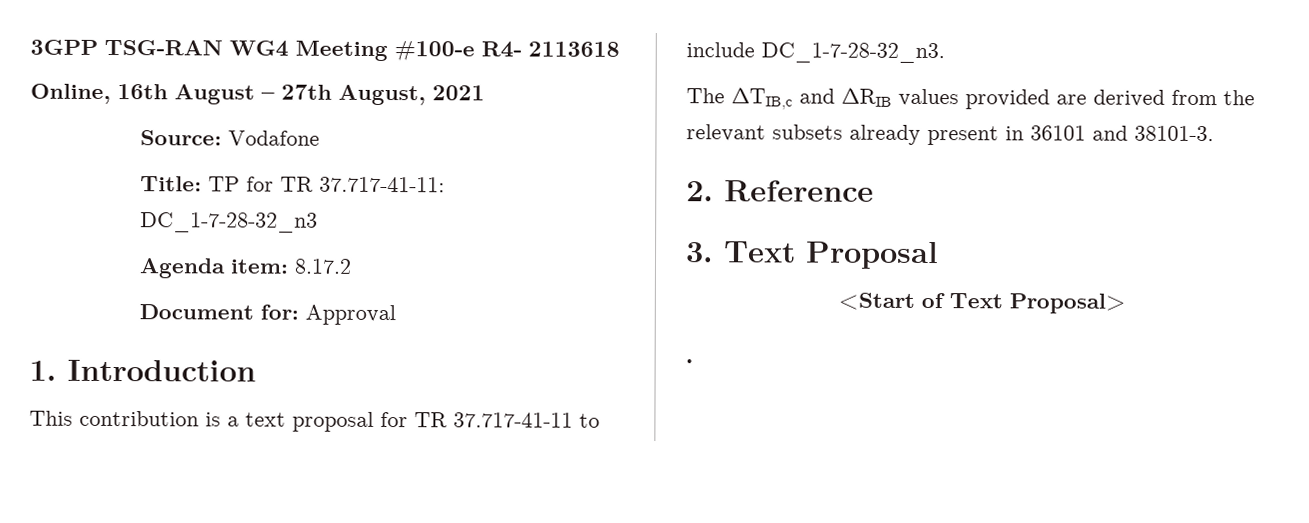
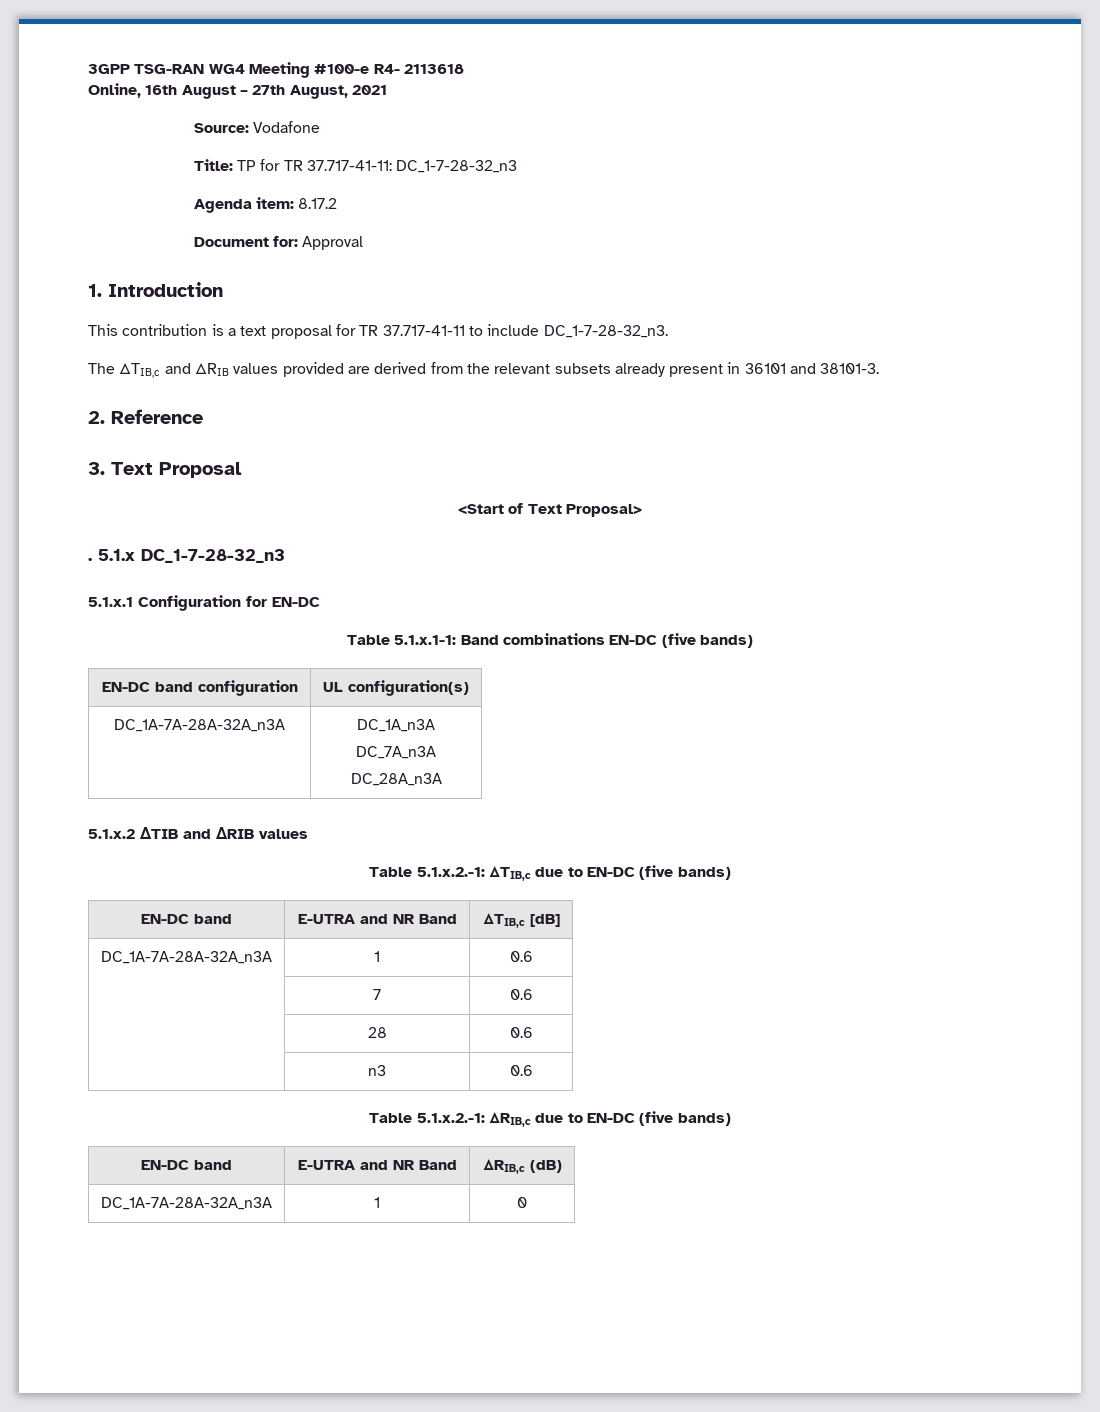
(694, 361) none -> [98,549,285,563] [88,595,320,611] [347,633,753,648] [101,680,298,696] [323,680,469,696] [114,719,285,732] [357,719,436,732] [356,746,436,759] [350,773,442,786] [88,827,308,839] [369,865,731,881] [141,914,232,924] [297,914,457,924] [482,913,560,928] [101,951,272,964] [374,951,381,962] [509,951,533,962] [373,989,382,1000] [509,989,533,1000] [367,1027,387,1038] [509,1027,533,1038] [368,1065,387,1076] [509,1065,533,1076] [369,1111,731,1127] [141,1160,232,1170] [297,1160,457,1170] [482,1159,562,1174] [101,1197,272,1210] [374,1197,381,1208] [517,1197,527,1208] 5.1.x DC_1-7-28-32_n3 // 5.1.x.1 Configuration for EN-DC // Table 5.1.x.1-1: Band combinations EN-DC (five bands) // EN-DC band configuration | UL configuration(s) // DC_1A-7A-28A-32A_n3A | DC_1A_n3A // DC_7A_n3A // DC_28A_n3A // 5.1.x.2 ∆TIB and ∆RIB values // Table 5.1.x.2.-1: ΔTIB,c due to EN-DC (five bands) // EN-DC band | E-UTRA and NR Band | ΔTIB,c [dB] // DC_1A-7A-28A-32A_n3A | 1 | 0.6 // | 7 | 0.6 // | 28 | 0.6 // | n3 | 0.6 // Table 5.1.x.2.-1: ΔRIB,c due to EN-DC (five bands) // EN-DC band | E-UTRA and NR Band | ΔRIB,c (dB) // DC_1A-7A-28A-32A_n3A | 1 | 0

